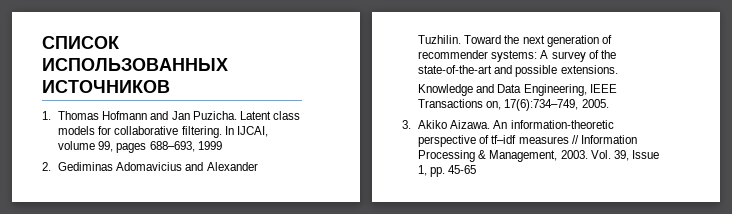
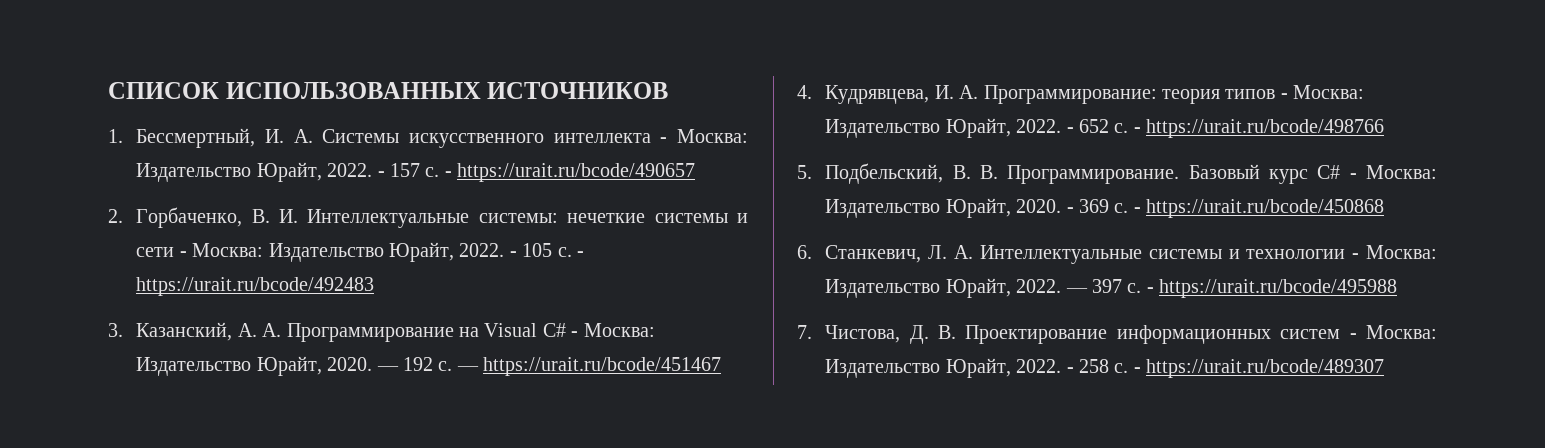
[58,111,300,120] [58,126,268,138] [58,141,222,153] [42,162,258,171] [418,35,612,47] [418,50,616,62] [418,65,618,77] [418,84,617,96] [418,99,609,111] [402,120,614,129] [418,135,637,147] [418,150,659,162] [418,165,477,177] Thomas Hofmann and Jan Puzicha. Latent class models for collaborative filtering. In IJCAI, volume 99, pages 688–693, 1999 // 2. Gediminas Adomavicius and Alexander Tuzhilin. Toward the next generation of recommender systems: A survey of the state-of-the-art and possible extensions. // Knowledge and Data Engineering, IEEE Transactions on, 17(6):734–749, 2005. // 3. Akiko Aizawa. An information-theoretic perspective of tf–idf measures // Information Processing & Management, 2003. Vol. 39, Issue 1, pp. 45-65 -> [136,128,748,148] [136,162,696,182] [108,207,748,228] [136,242,584,262] [136,277,375,296] [108,322,655,342] [136,356,722,376] [797,85,1365,104] [825,118,1385,138] [797,163,1437,184] [825,198,1385,218] [797,245,1437,264] [825,278,1398,298] [797,325,1437,344] [825,358,1385,378] Бессмертный, И. А. Системы искусственного интеллекта - Москва: Издательство Юрайт, 2022. - 157 с. - https://urait.ru/bcode/490657 // 2. Горбаченко, В. И. Интеллектуальные системы: нечеткие системы и сети - Москва: Издательство Юрайт, 2022. - 105 с. - https://urait.ru/bcode/492483 // 3. Казанский, А. А. Программирование на Visual C# - Москва: Издательство Юрайт, 2020. — 192 с. — https://urait.ru/bcode/451467 // 4. Кудрявцева, И. А. Программирование: теория типов - Москва: Издательство Юрайт, 2022. - 652 с. - https://urait.ru/bcode/498766 // 5. Подбельский, В. В. Программирование. Базовый курс С# - Москва: Издательство Юрайт, 2020. - 369 с. - https://urait.ru/bcode/450868 // 6. Станкевич, Л. А. Интеллектуальные системы и технологии - Москва: Издательство Юрайт, 2022. — 397 с. - https://urait.ru/bcode/495988 // 7. Чистова, Д. В. Проектирование информационных систем - Москва: Издательство Юрайт, 2022. - 258 с. - https://urait.ru/bcode/489307

